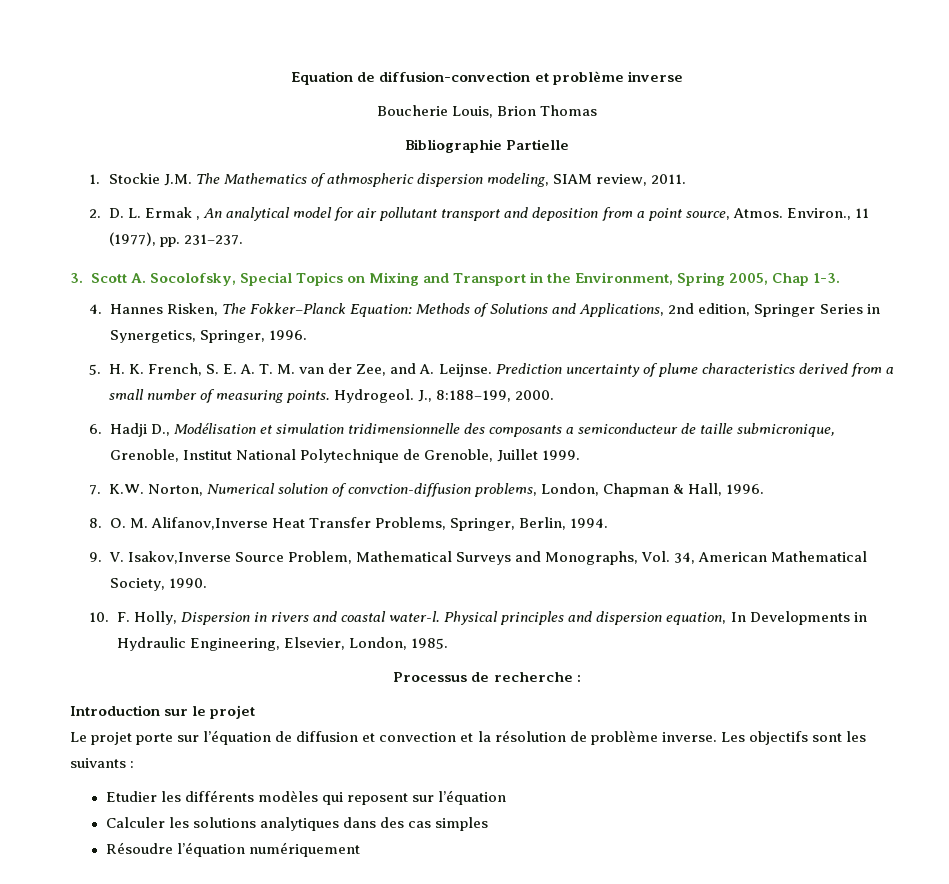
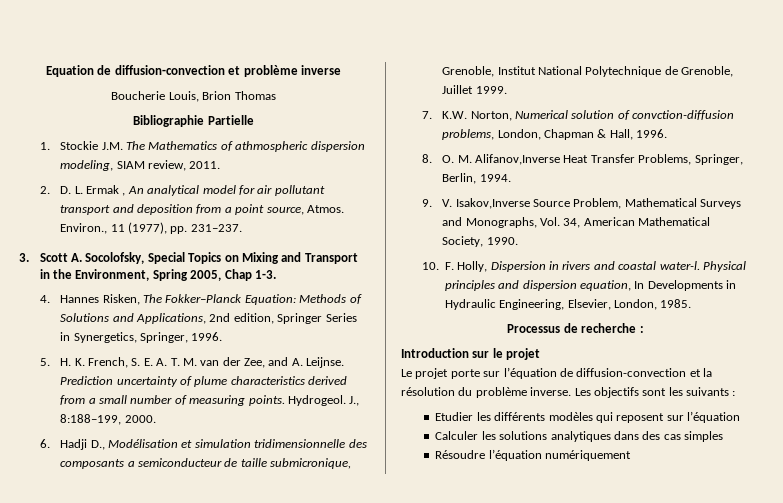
[296,731,457,742] diffusion et convection -> [576,368,687,377] diffusion-convection
[569,731,587,742] de -> [458,387,473,396] du

